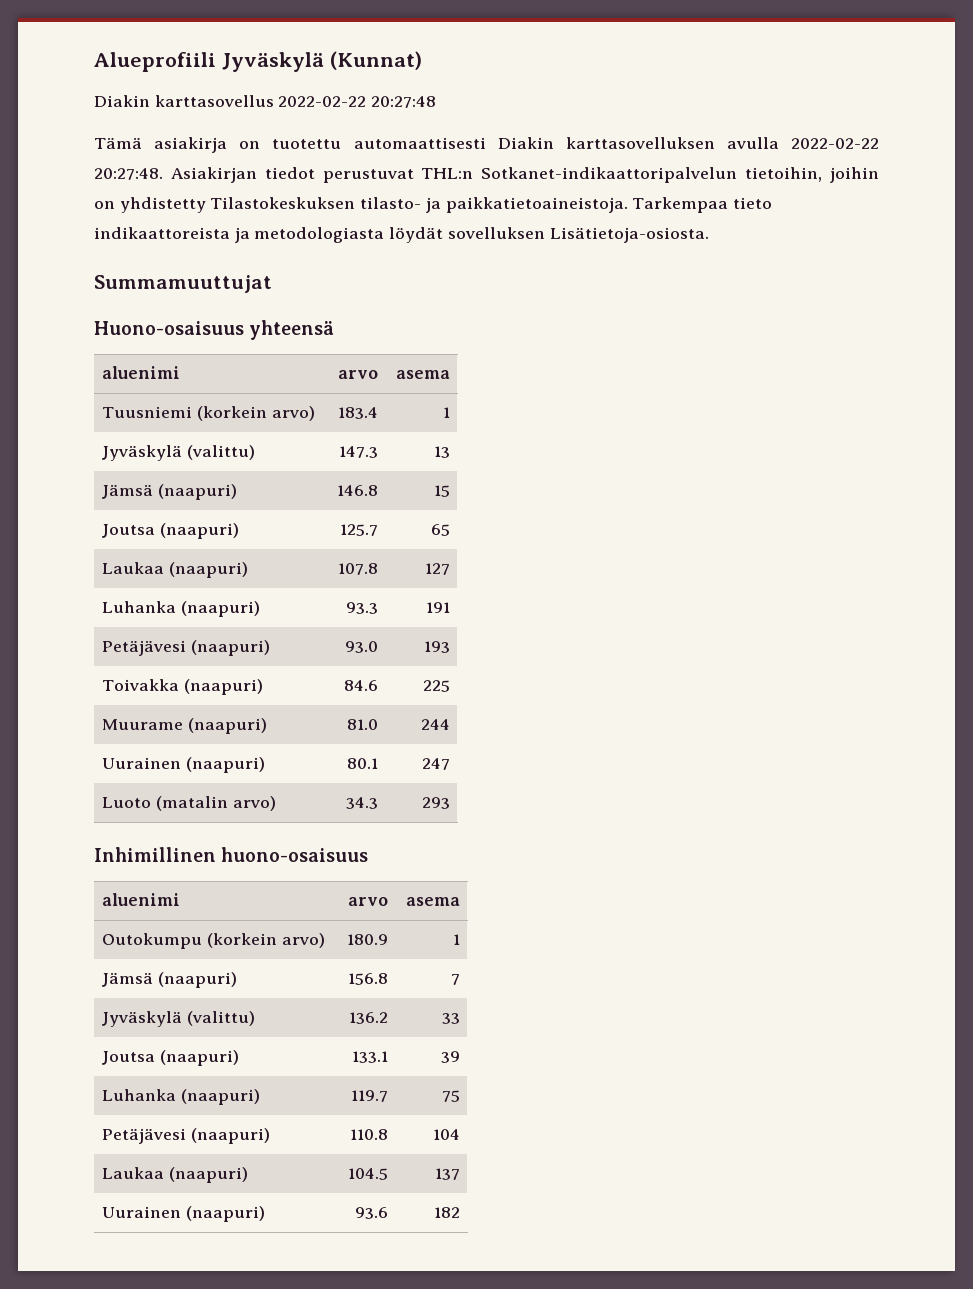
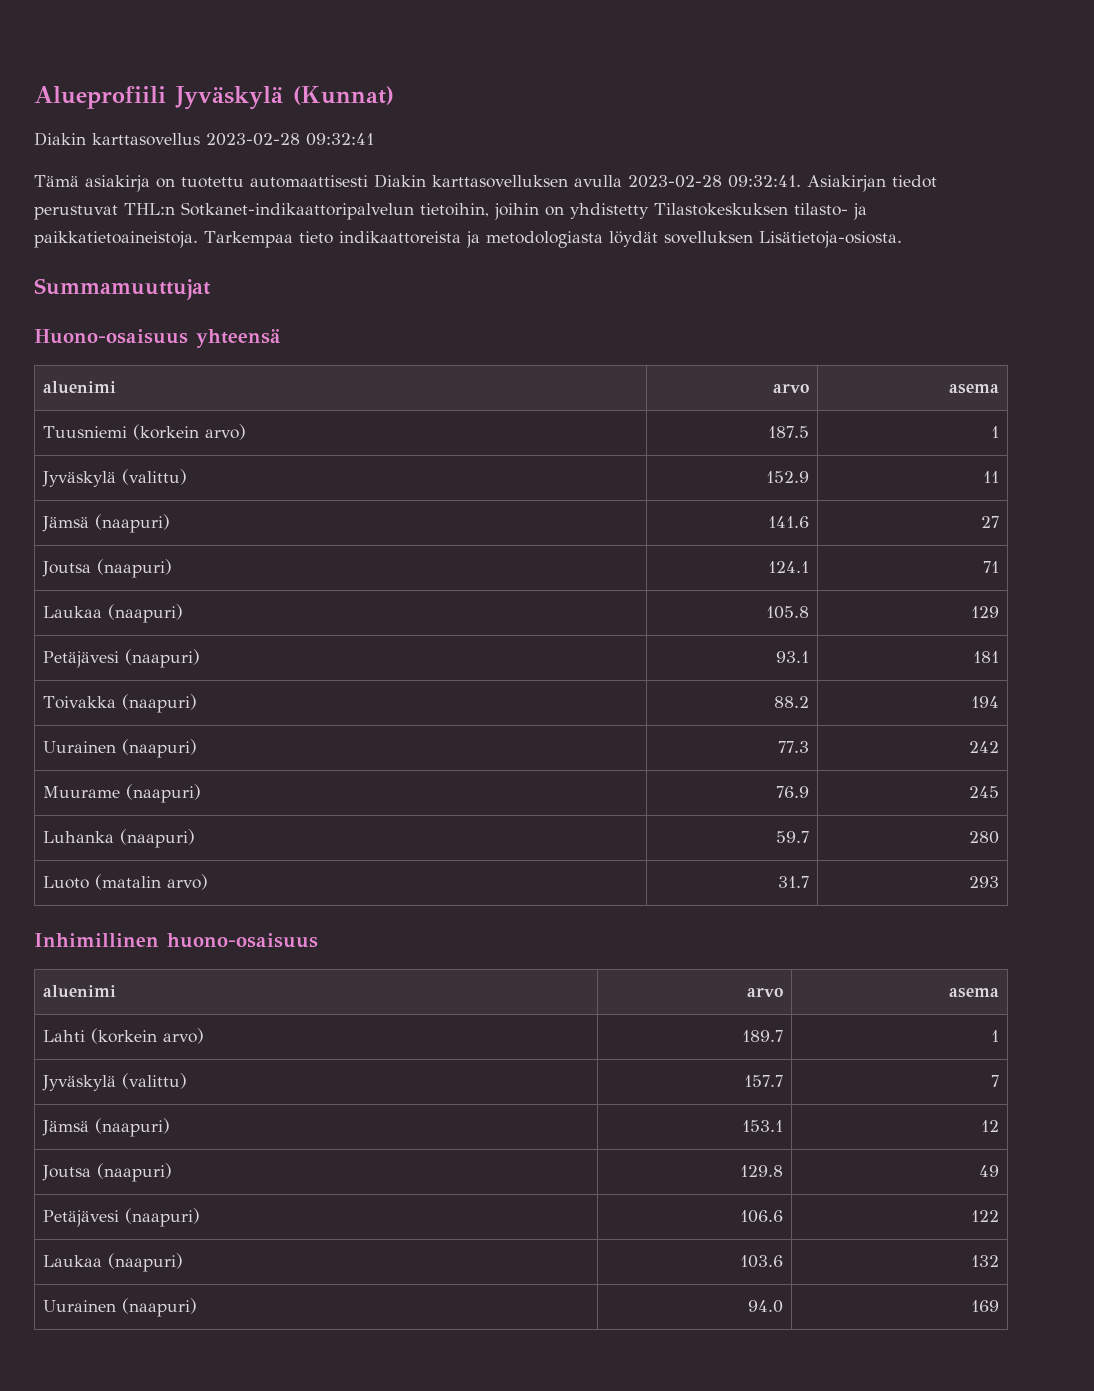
[278,96,437,108] 2022-02-22 20:27:48 -> [206,133,374,146] 2023-02-28 09:32:41
[791,138,879,149] [94,168,163,180] 2022-02-22 20:27:48. -> [628,175,801,188] 2023-02-28 09:32:41.
[337,407,378,419] [442,407,450,418] [102,445,256,461] [338,446,378,458] [433,446,450,458] [102,484,238,500] [336,485,378,496] [433,485,450,497] [102,523,240,539] [339,524,378,536] [430,524,450,536] [102,562,249,578] [337,563,378,575] [424,563,450,575] [102,601,261,617] [345,602,378,614] [425,602,450,613] [102,640,271,656] [344,641,378,653] [423,641,450,653] [102,679,264,695] [343,680,378,691] [422,680,450,692] [102,718,268,734] [346,719,378,730] [420,719,450,730] [102,757,266,773] [346,758,378,769] [421,758,450,770] 183.4 | 1 // Jyväskylä (valittu) | 147.3 | 13 // Jämsä (naapuri) | 146.8 | 15 // Joutsa (naapuri) | 125.7 | 65 // Laukaa (naapuri) | 107.8 | 127 // Luhanka (naapuri) | 93.3 | 191 // Petäjävesi (naapuri) | 93.0 | 193 // Toivakka (naapuri) | 84.6 | 225 // Muurame (naapuri) | 81.0 | 244 // Uurainen (naapuri) | 80.1 | 247 -> [768,426,810,438] [991,426,1000,438] [41,469,187,487] [766,471,810,483] [983,471,1000,483] [41,514,170,533] [768,516,810,528] [981,516,1000,528] [41,559,172,578] [768,561,810,573] [983,561,1000,573] [42,604,183,623] [766,606,810,619] [971,606,1000,618] [42,649,200,668] [776,651,810,663] [973,651,1000,663] [42,694,197,713] [774,696,810,708] [971,696,1000,708] [42,739,197,758] [778,741,810,753] [969,741,1000,753] [42,784,201,803] [776,786,810,798] [969,786,1000,798] [42,829,195,848] [776,831,810,843] [969,831,1000,844] 187.5 | 1 // Jyväskylä (valittu) | 152.9 | 11 // Jämsä (naapuri) | 141.6 | 27 // Joutsa (naapuri) | 124.1 | 71 // Laukaa (naapuri) | 105.8 | 129 // Petäjävesi (naapuri) | 93.1 | 181 // Toivakka (naapuri) | 88.2 | 194 // Uurainen (naapuri) | 77.3 | 242 // Muurame (naapuri) | 76.9 | 245 // Luhanka (naapuri) | 59.7 | 280
[345,797,378,809] 34.3 -> [778,876,810,888] 31.7
[102,933,325,949] [346,934,388,945] [452,934,460,945] [102,972,238,988] [347,973,388,985] [450,974,460,985] [102,1011,256,1027] [348,1012,388,1024] [441,1013,460,1024] [102,1050,240,1066] [351,1051,388,1063] [440,1051,460,1063] [102,1089,261,1105] [350,1090,388,1102] [441,1090,460,1102] [102,1128,271,1144] [349,1129,388,1140] [432,1129,460,1140] [102,1167,249,1183] [347,1168,388,1180] [434,1168,460,1180] [102,1206,266,1222] [354,1207,388,1219] [433,1207,460,1218] Outokumpu (korkein arvo) | 180.9 | 1 // Jämsä (naapuri) | 156.8 | 7 // Jyväskylä (valittu) | 136.2 | 33 // Joutsa (naapuri) | 133.1 | 39 // Luhanka (naapuri) | 119.7 | 75 // Petäjävesi (naapuri) | 110.8 | 104 // Laukaa (naapuri) | 104.5 | 137 // Uurainen (naapuri) | 93.6 | 182 -> [42,1028,204,1044] [742,1030,784,1042] [991,1030,1000,1042] [41,1073,187,1091] [744,1075,784,1087] [991,1075,1000,1087] [41,1118,170,1137] [742,1120,784,1132] [981,1120,1000,1132] [41,1163,172,1182] [740,1165,784,1177] [979,1165,1000,1177] [42,1208,200,1227] [740,1210,784,1223] [971,1210,1000,1222] [42,1253,183,1272] [740,1255,784,1268] [971,1255,1000,1267] [42,1298,197,1317] [748,1300,784,1313] [971,1300,1000,1312] Lahti (korkein arvo) | 189.7 | 1 // Jyväskylä (valittu) | 157.7 | 7 // Jämsä (naapuri) | 153.1 | 12 // Joutsa (naapuri) | 129.8 | 49 // Petäjävesi (naapuri) | 106.6 | 122 // Laukaa (naapuri) | 103.6 | 132 // Uurainen (naapuri) | 94.0 | 169

